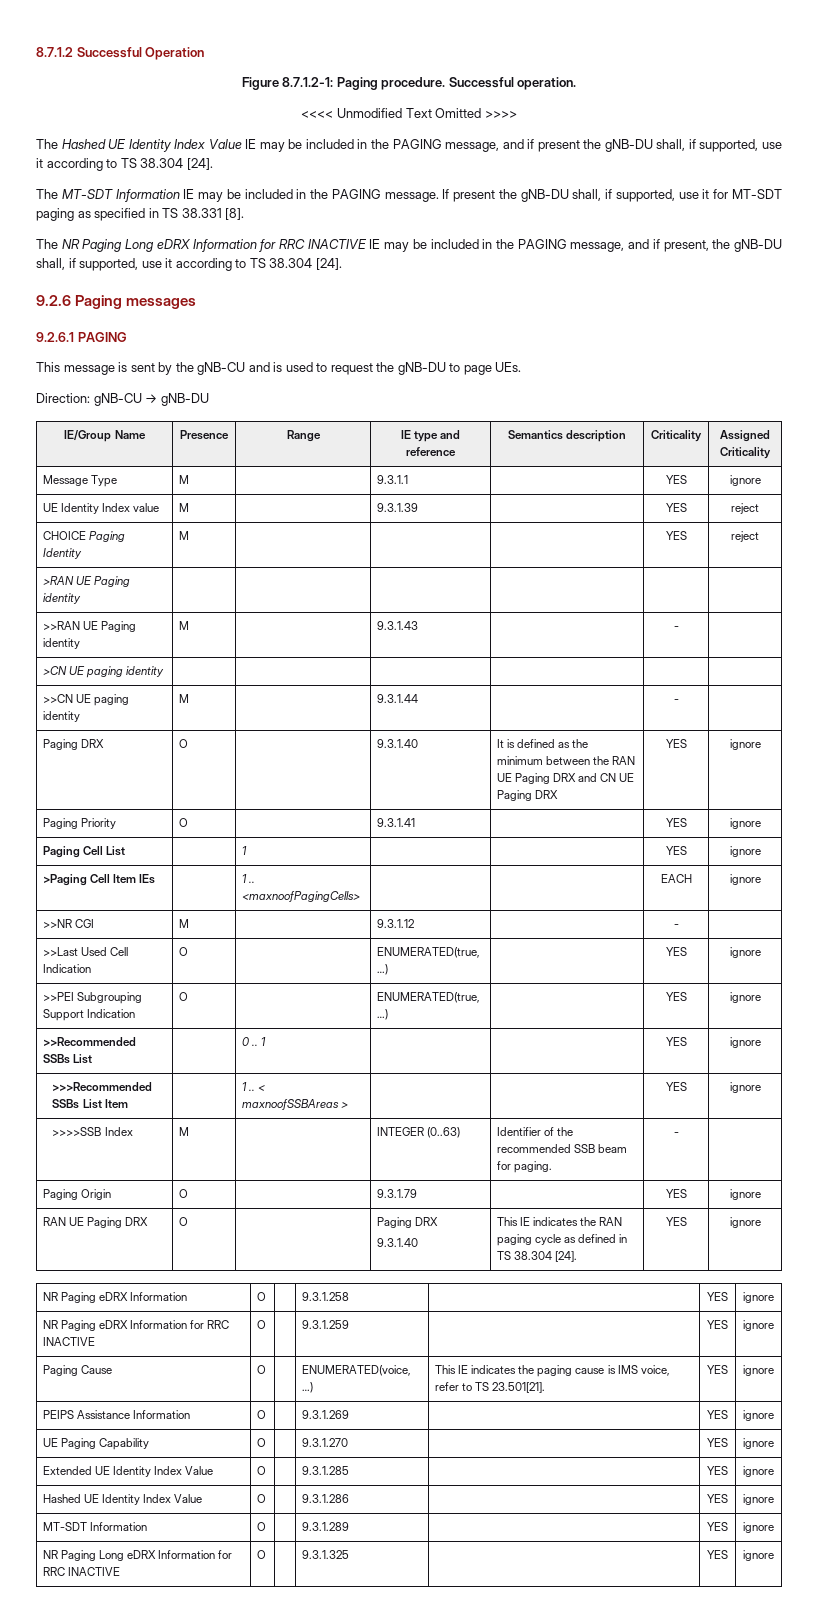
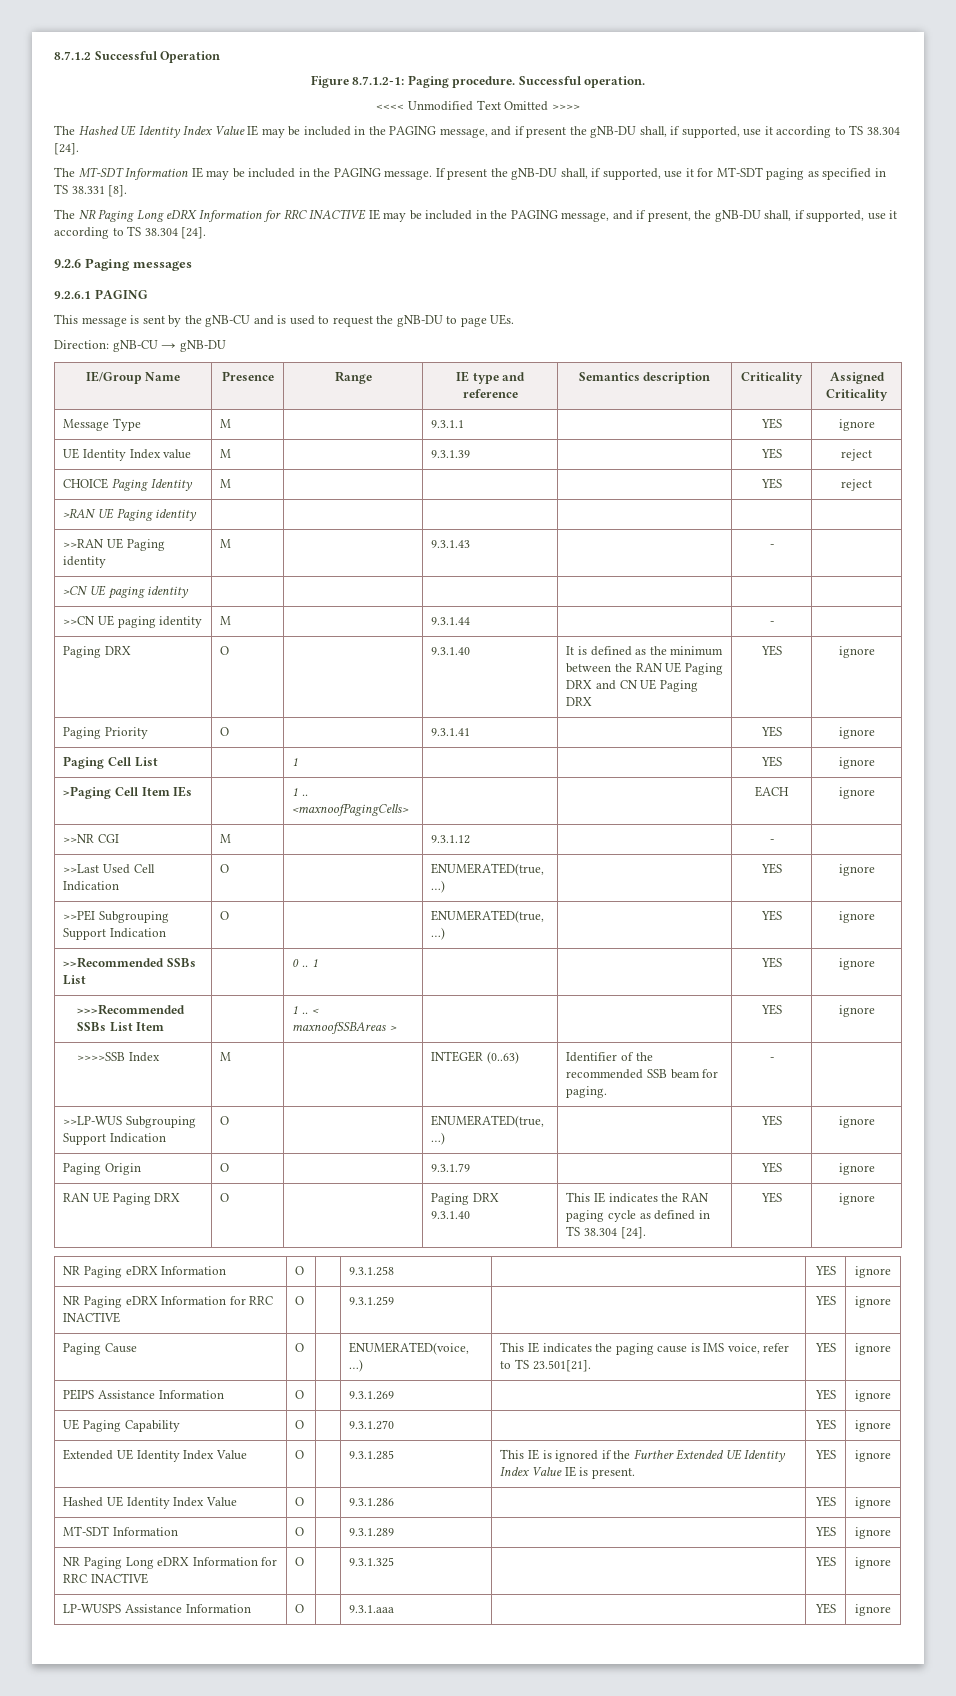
(679, 1134) none -> [63,1116,196,1128] [63,1133,166,1145] [220,1116,230,1125] [431,1115,545,1128] [431,1132,446,1145] [760,1115,782,1126] [838,1116,875,1128] // >>LP-WUS Subgrouping Support Indication | O | | ENUMERATED(true, …) | | YES | ignore
(349, 1470) none -> [500,1449,787,1462] [500,1466,635,1479] This IE is ignored if the Further Extended UE Identity Index Value IE is present.
(774, 1555) none -> [63,1604,251,1613] [295,1604,305,1613] [349,1605,395,1613] [814,1603,836,1614] [855,1604,891,1616] // LP-WUSPS Assistance Information | O | | 9.3.1.aaa | | YES | ignore

